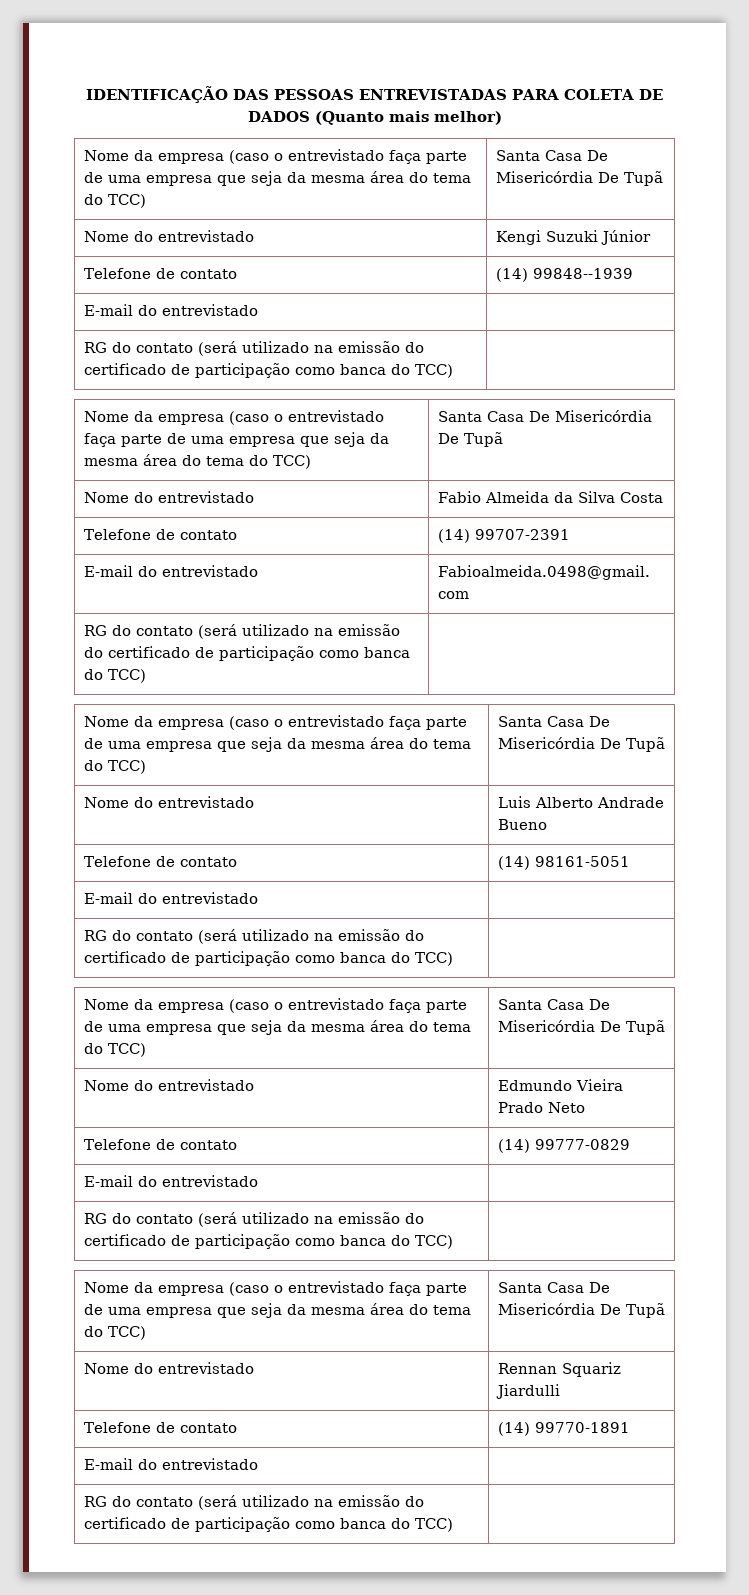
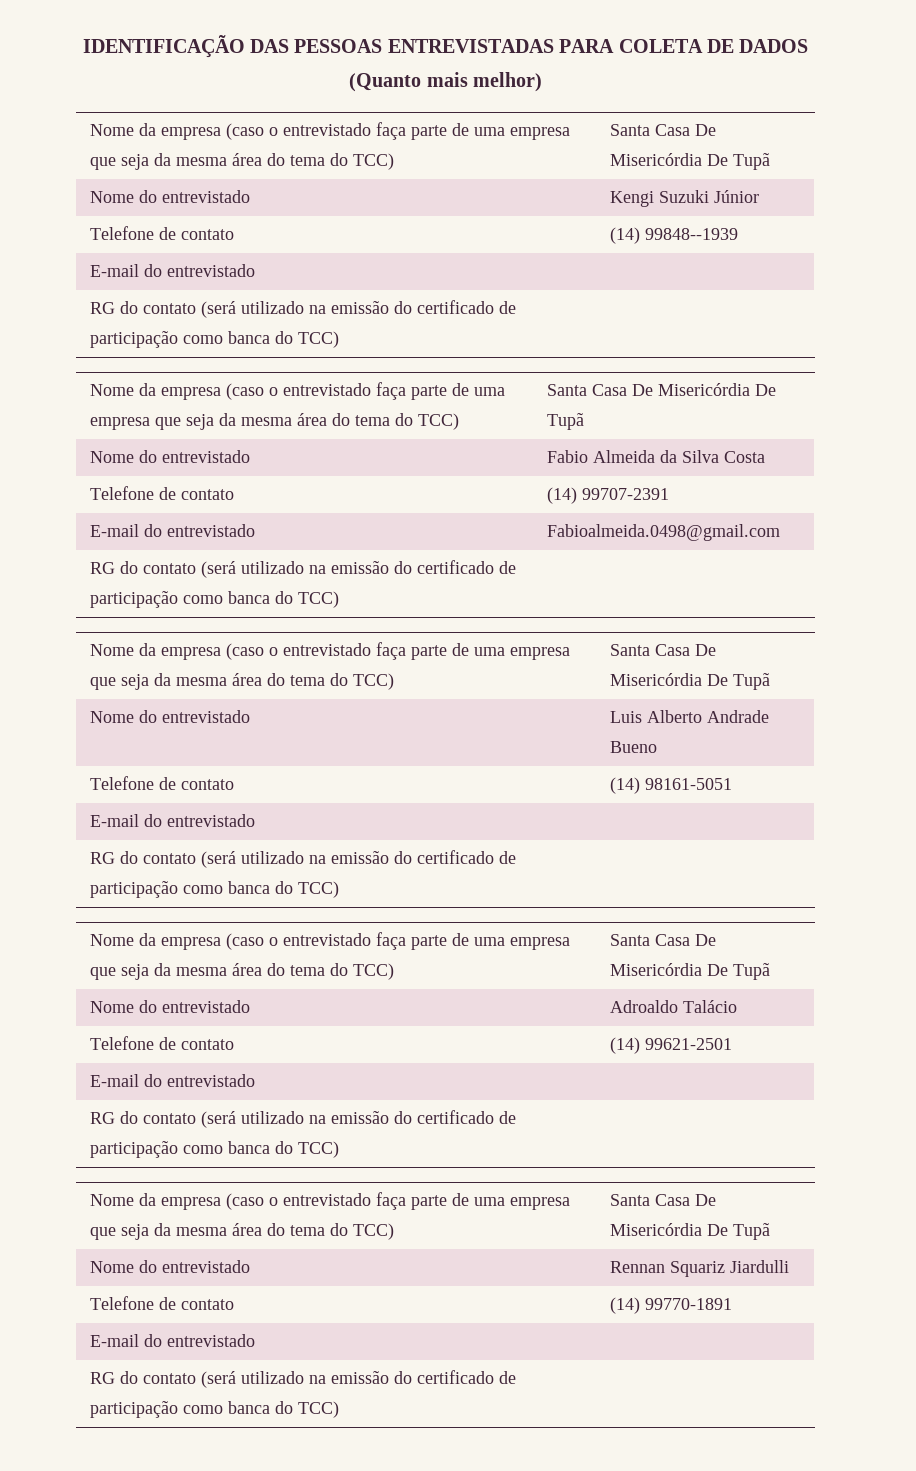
[497,1079,623,1091] [497,1102,585,1113] [83,1139,237,1150] [497,1139,630,1153] Edmundo Vieira Prado Neto // Telefone de contato | (14) 99777-0829 -> [610,1000,738,1013] [90,1036,235,1050] [610,1037,733,1054] Adroaldo Talácio // Telefone de contato | (14) 99621-2501

